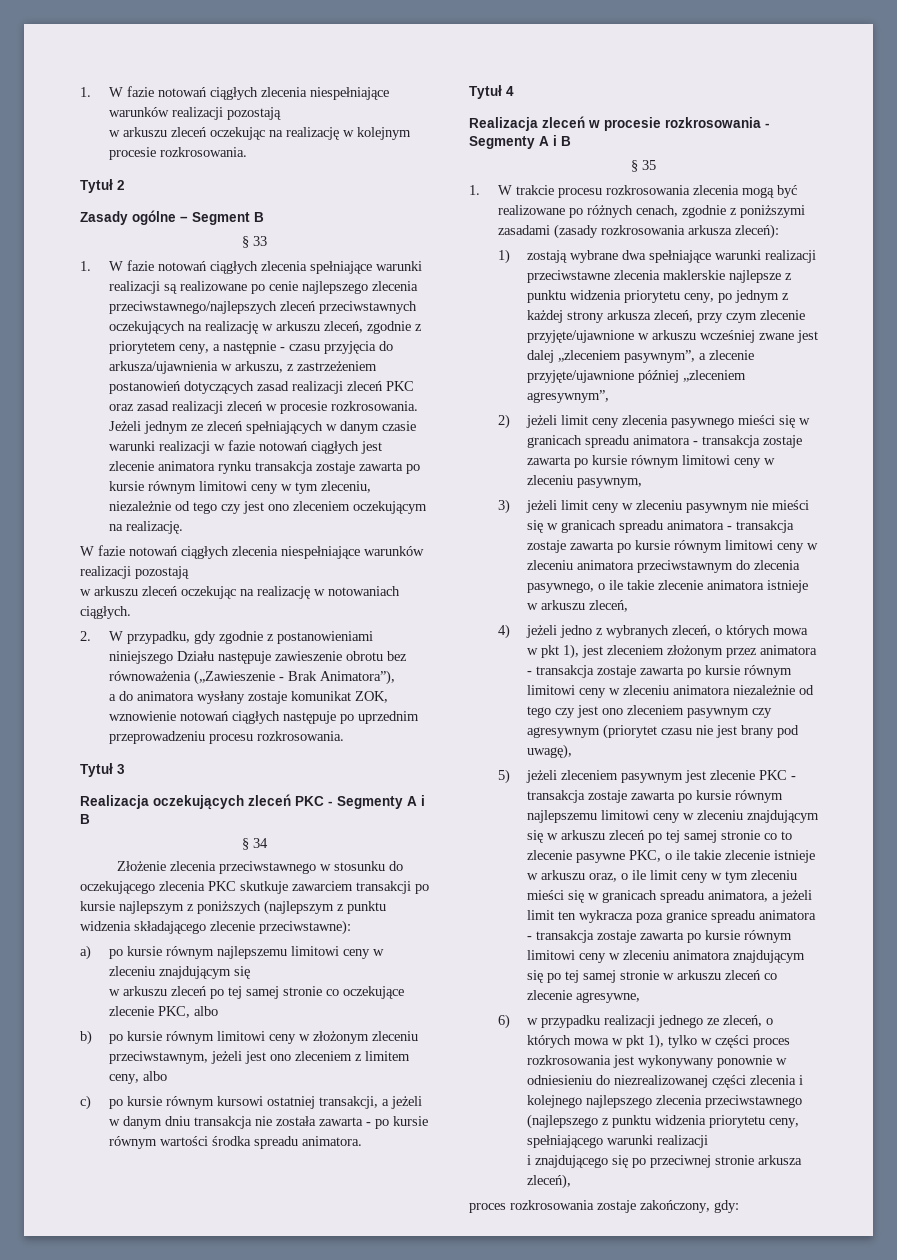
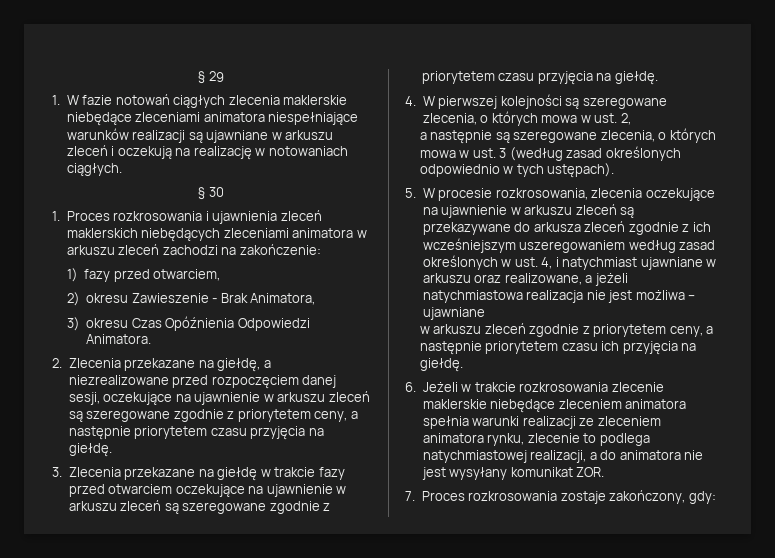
[80,86,389,100] [108,107,281,120] [108,127,411,140] [108,147,247,160] [80,179,125,193] [80,210,264,225] [242,236,267,248] [80,260,422,274] [108,281,418,294] [108,301,417,314] [108,321,422,334] [108,341,393,354] [108,361,377,374] [108,381,414,394] [108,401,418,414] [108,421,416,434] [108,440,382,454] [108,461,420,474] [108,481,371,494] [108,501,427,514] [108,521,183,534] [80,545,424,559] [80,566,189,579] [80,586,400,599] [80,606,131,619] [80,631,373,644] [108,651,407,664] [108,670,395,685] [108,691,388,704] [108,711,419,724] [108,731,344,744] [80,763,125,777] [80,794,425,810] [80,814,90,824] [242,838,268,850] [117,861,404,874] [80,881,429,894] [80,900,386,915] [80,920,351,935] [80,945,384,960] [108,966,250,979] [108,986,404,999] [108,1006,218,1018] [80,1030,418,1045] [108,1051,410,1064] [108,1071,167,1084] [80,1095,422,1110] [108,1116,428,1129] [108,1136,362,1149] [469,85,514,99] [469,116,770,131] [469,135,571,149] [631,160,656,172] [469,185,797,198] [497,205,805,218] [497,224,779,239] [497,249,816,264] [526,270,792,283] [526,290,789,303] [526,310,805,323] [526,330,818,343] [526,350,754,363] [526,370,746,383] [526,390,609,403] [497,414,810,429] [526,435,802,448] [526,455,775,468] [526,475,642,488] [497,499,809,514] [526,520,794,533] [526,540,818,553] [526,560,800,573] [526,580,808,593] [526,600,628,612] [497,624,808,639] [526,644,817,659] [526,665,792,678] [526,685,814,698] [526,705,772,718] [526,724,799,739] [526,744,572,759] [497,769,796,784] [526,790,783,803] [526,810,819,823] [526,830,792,843] [526,850,815,863] [526,870,797,883] [526,890,812,903] [526,910,816,923] [526,930,792,943] [526,950,805,963] [526,970,777,983] [526,990,640,1003] [497,1014,773,1029] [526,1034,790,1049] [526,1055,787,1068] [526,1075,803,1088] [526,1095,802,1108] [526,1114,799,1129] [526,1135,708,1148] [526,1155,802,1168] [526,1174,571,1189] [469,1203,506,1213] 1. W fazie notowań ciągłych zlecenia niespełniające warunków realizacji pozostają // w arkuszu zleceń oczekując na realizację w kolejnym procesie rozkrosowania. // Tytuł 2 // Zasady ogólne – Segment B // § 33 // 1. W fazie notowań ciągłych zlecenia spełniające warunki realizacji są realizowane po cenie najlepszego zlecenia przeciwstawnego/najlepszych zleceń przeciwstawnych oczekujących na realizację w arkuszu zleceń, zgodnie z priorytetem ceny, a następnie - czasu przyjęcia do arkusza/ujawnienia w arkuszu, z zastrzeżeniem postanowień dotyczących zasad realizacji zleceń PKC oraz zasad realizacji zleceń w procesie rozkrosowania. Jeżeli jednym ze zleceń spełniających w danym czasie warunki realizacji w fazie notowań ciągłych jest zlecenie animatora rynku transakcja zostaje zawarta po kursie równym limitowi ceny w tym zleceniu, niezależnie od tego czy jest ono zleceniem oczekującym na realizację. // W fazie notowań ciągłych zlecenia niespełniające warunków realizacji pozostają // w arkuszu zleceń oczekując na realizację w notowaniach ciągłych. // 2. W przypadku, gdy zgodnie z postanowieniami niniejszego Działu następuje zawieszenie obrotu bez równoważenia („Zawieszenie - Brak Animatora”), // a do animatora wysłany zostaje komunikat ZOK, wznowienie notowań ciągłych następuje po uprzednim przeprowadzeniu procesu rozkrosowania. // Tytuł 3 // Realizacja oczekujących zleceń PKC - Segmenty A i B // § 34 // Złożenie zlecenia przeciwstawnego w stosunku do oczekującego zlecenia PKC skutkuje zawarciem transakcji po kursie najlepszym z poniższych (najlepszym z punktu widzenia składającego zlecenie przeciwstawne): // a) po kursie równym najlepszemu limitowi ceny w zleceniu znajdującym się // w arkuszu zleceń po tej samej stronie co oczekujące zlecenie PKC, albo // b) po kursie równym limitowi ceny w złożonym zleceniu przeciwstawnym, jeżeli jest ono zleceniem z limitem ceny, albo // c) po kursie równym kursowi ostatniej transakcji, a jeżeli w danym dniu transakcja nie została zawarta - po kursie równym wartości środka spreadu animatora. // Tytuł 4 // Realizacja zleceń w procesie rozkrosowania - Segmenty A i B // § 35 // 1. W trakcie procesu rozkrosowania zlecenia mogą być realizowane po różnych cenach, zgodnie z poniższymi zasadami (zasady rozkrosowania arkusza zleceń): // 1) zostają wybrane dwa spełniające warunki realizacji przeciwstawne zlecenia maklerskie najlepsze z punktu widzenia priorytetu ceny, po jednym z każdej strony arkusza zleceń, przy czym zlecenie przyjęte/ujawnione w arkuszu wcześniej zwane jest dalej „zleceniem pasywnym”, a zlecenie przyjęte/ujawnione później „zleceniem agresywnym”, // 2) jeżeli limit ceny zlecenia pasywnego mieści się w granicach spreadu animatora - transakcja zostaje zawarta po kursie równym limitowi ceny w zleceniu pasywnym, // 3) jeżeli limit ceny w zleceniu pasywnym nie mieści się w granicach spreadu animatora - transakcja zostaje zawarta po kursie równym limitowi ceny w zleceniu animatora przeciwstawnym do zlecenia pasywnego, o ile takie zlecenie animatora istnieje w arkuszu zleceń, // 4) jeżeli jedno z wybranych zleceń, o których mowa w pkt 1), jest zleceniem złożonym przez animatora - transakcja zostaje zawarta po kursie równym limitowi ceny w zleceniu animatora niezależnie od tego czy jest ono zleceniem pasywnym czy agresywnym (priorytet czasu nie jest brany pod uwagę), // 5) jeżeli zleceniem pasywnym jest zlecenie PKC - transakcja zostaje zawarta po kursie równym najlepszemu limitowi ceny w zleceniu znajdującym się w arkuszu zleceń po tej samej stronie co to zlecenie pasywne PKC, o ile takie zlecenie istnieje w arkuszu oraz, o ile limit ceny w tym zleceniu mieści się w granicach spreadu animatora, a jeżeli limit ten wykracza poza granice spreadu animatora - transakcja zostaje zawarta po kursie równym limitowi ceny w zleceniu animatora znajdującym się po tej samej stronie w arkuszu zleceń co zlecenie agresywne, // 6) w przypadku realizacji jednego ze zleceń, o których mowa w pkt 1), tylko w części proces rozkrosowania jest wykonywany ponownie w odniesieniu do niezrealizowanej części zlecenia i kolejnego najlepszego zlecenia przeciwstawnego (najlepszego z punktu widzenia priorytetu ceny, spełniającego warunki realizacji // i znajdującego się po przeciwnej stronie arkusza zleceń), // proces -> [198,71,224,84] [52,94,348,108] [66,112,359,126] [66,128,334,143] [66,145,348,160] [66,163,122,176] [198,187,224,200] [52,210,322,224] [66,228,367,242] [66,244,321,255] [66,268,221,282] [66,292,316,306] [66,316,310,331] [86,334,152,344] [52,358,271,372] [68,375,337,389] [68,391,370,405] [68,409,358,422] [68,426,324,440] [68,443,112,457] [52,467,345,481] [68,484,347,497] [68,500,331,514] [421,71,658,85] [405,94,667,109] [422,111,631,126] [419,128,716,144] [419,146,681,161] [419,163,615,178] [405,188,715,201] [422,204,635,218] [422,221,711,235] [422,238,716,253] [422,255,717,270] [422,273,628,286] [422,290,696,303] [422,307,485,320] [419,323,714,337] [419,341,697,355] [419,358,463,372] [405,382,664,392] [422,399,687,413] [422,416,661,429] [422,433,650,446] [422,450,704,463] [421,467,605,480] [405,491,465,501] § 29 // 1. W fazie notowań ciągłych zlecenia maklerskie niebędące zleceniami animatora niespełniające warunków realizacji są ujawniane w arkuszu zleceń i oczekują na realizację w notowaniach ciągłych. // § 30 // 1. Proces rozkrosowania i ujawnienia zleceń maklerskich niebędących zleceniami animatora w arkuszu zleceń zachodzi na zakończenie: // 1) fazy przed otwarciem, // 2) okresu Zawieszenie - Brak Animatora, // 3) okresu Czas Opóźnienia Odpowiedzi Animatora. // 2. Zlecenia przekazane na giełdę, a niezrealizowane przed rozpoczęciem danej sesji, oczekujące na ujawnienie w arkuszu zleceń są szeregowane zgodnie z priorytetem ceny, a następnie priorytetem czasu przyjęcia na giełdę. // 3. Zlecenia przekazane na giełdę w trakcie fazy przed otwarciem oczekujące na ujawnienie w arkuszu zleceń są szeregowane zgodnie z priorytetem czasu przyjęcia na giełdę. // 4. W pierwszej kolejności są szeregowane zlecenia, o których mowa w ust. 2, // a następnie są szeregowane zlecenia, o których mowa w ust. 3 (według zasad określonych odpowiednio w tych ustępach). // 5. W procesie rozkrosowania, zlecenia oczekujące na ujawnienie w arkuszu zleceń są przekazywane do arkusza zleceń zgodnie z ich wcześniejszym uszeregowaniem według zasad określonych w ust. 4, i natychmiast ujawniane w arkuszu oraz realizowane, a jeżeli natychmiastowa realizacja nie jest możliwa – ujawniane // w arkuszu zleceń zgodnie z priorytetem ceny, a następnie priorytetem czasu ich przyjęcia na giełdę. // 6. Jeżeli w trakcie rozkrosowania zlecenie maklerskie niebędące zleceniem animatora spełnia warunki realizacji ze zleceniem animatora rynku, zlecenie to podlega natychmiastowej realizacji, a do animatora nie jest wysyłany komunikat ZOR. // 7. Proces

